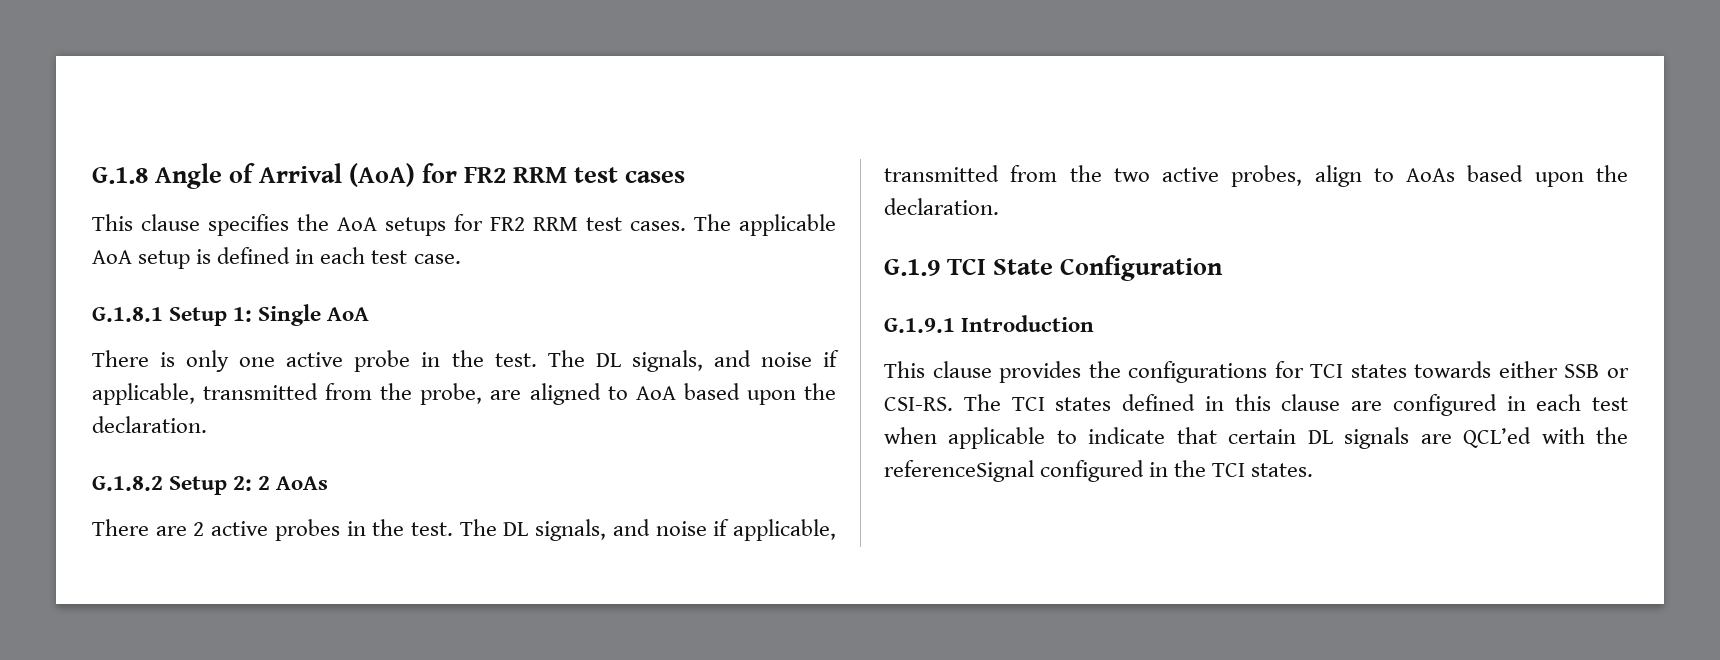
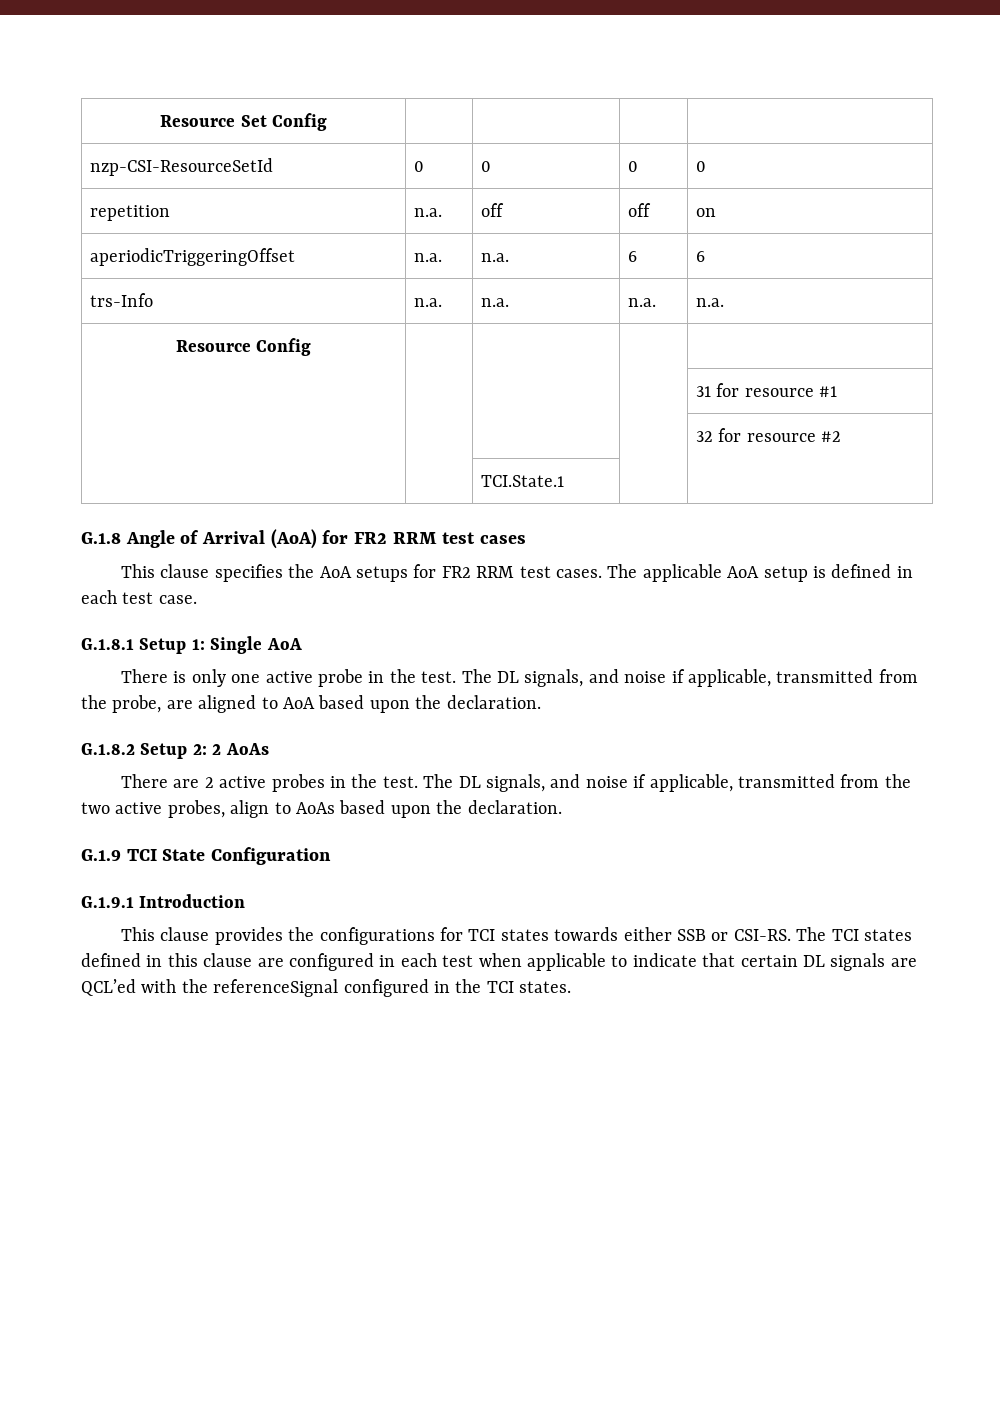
(92, 175) none -> [160,113,327,131] [89,158,273,176] [413,161,424,172] [480,161,491,172] [627,161,638,172] [695,161,706,172] [89,205,170,221] [413,208,442,217] [480,203,504,217] [627,203,651,217] [695,208,716,217] [89,248,295,266] [413,253,442,262] [480,253,509,262] [627,251,637,262] [695,251,705,262] [89,293,153,307] [413,298,442,307] [480,298,509,307] [627,298,656,307] [695,298,724,307] [175,338,312,356] [695,383,838,397] [695,428,842,442] [480,475,564,487] Resource Set Config | | | | // nzp-CSI-ResourceSetId | 0 | 0 | 0 | 0 // repetition | n.a. | off | off | on // aperiodicTriggeringOffset | n.a. | n.a. | 6 | 6 // trs-Info | n.a. | n.a. | n.a. | n.a. // Resource Config | | | | // | | | | 31 for resource #1 // | | | | 32 for resource #2 // | | TCI.State.1 | | //

